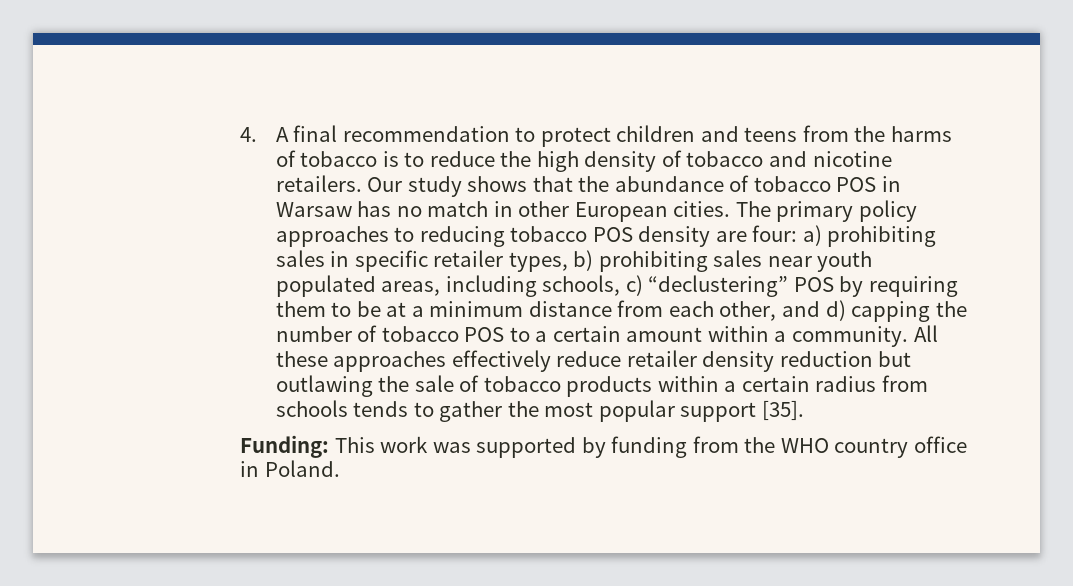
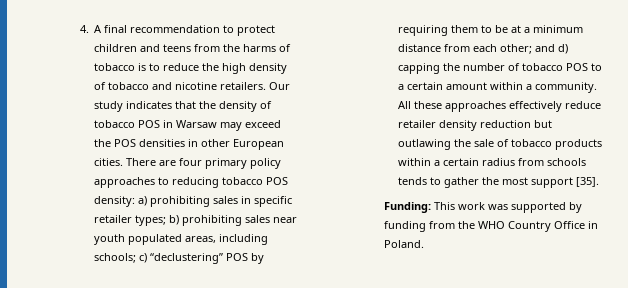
[467,176,528,192] shows -> [126,101,173,109] indicates
[614,176,724,192] abundance -> [219,101,258,112] density
[357,201,489,217] has no match -> [220,120,282,131] [94,139,186,147] may exceed the POS densities
[735,201,771,217] The -> [126,158,203,166] There are four
[638,225,798,247] density are four: -> [94,196,136,207] density:
[508,252,568,272] types, -> [135,215,167,226] types;
[542,275,621,296] schools, -> [94,253,137,263] schools;
[719,301,777,321] other, -> [500,44,533,54] other;
[598,400,675,422] popular -> (529, 181) none
[834,436,967,458] country office -> [507,221,585,232] Country Office

